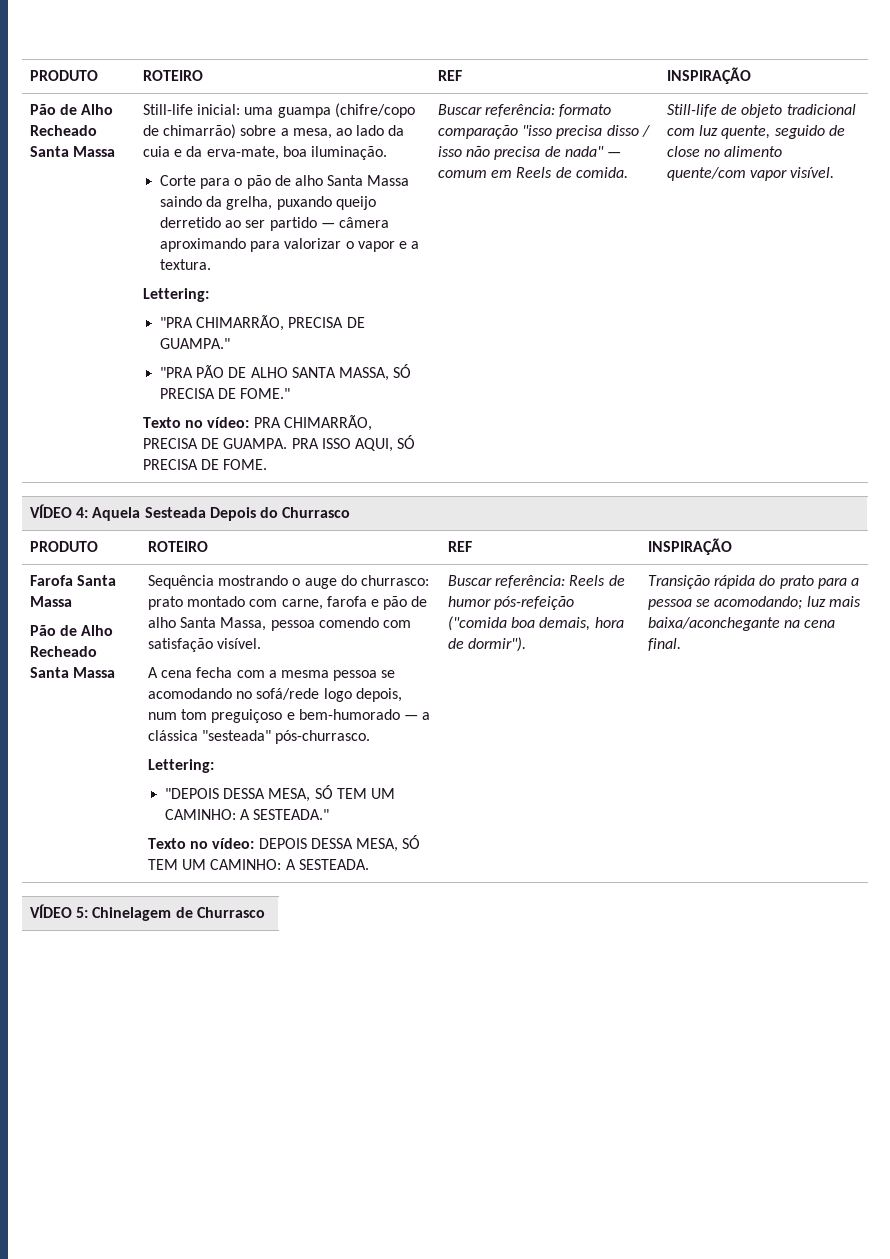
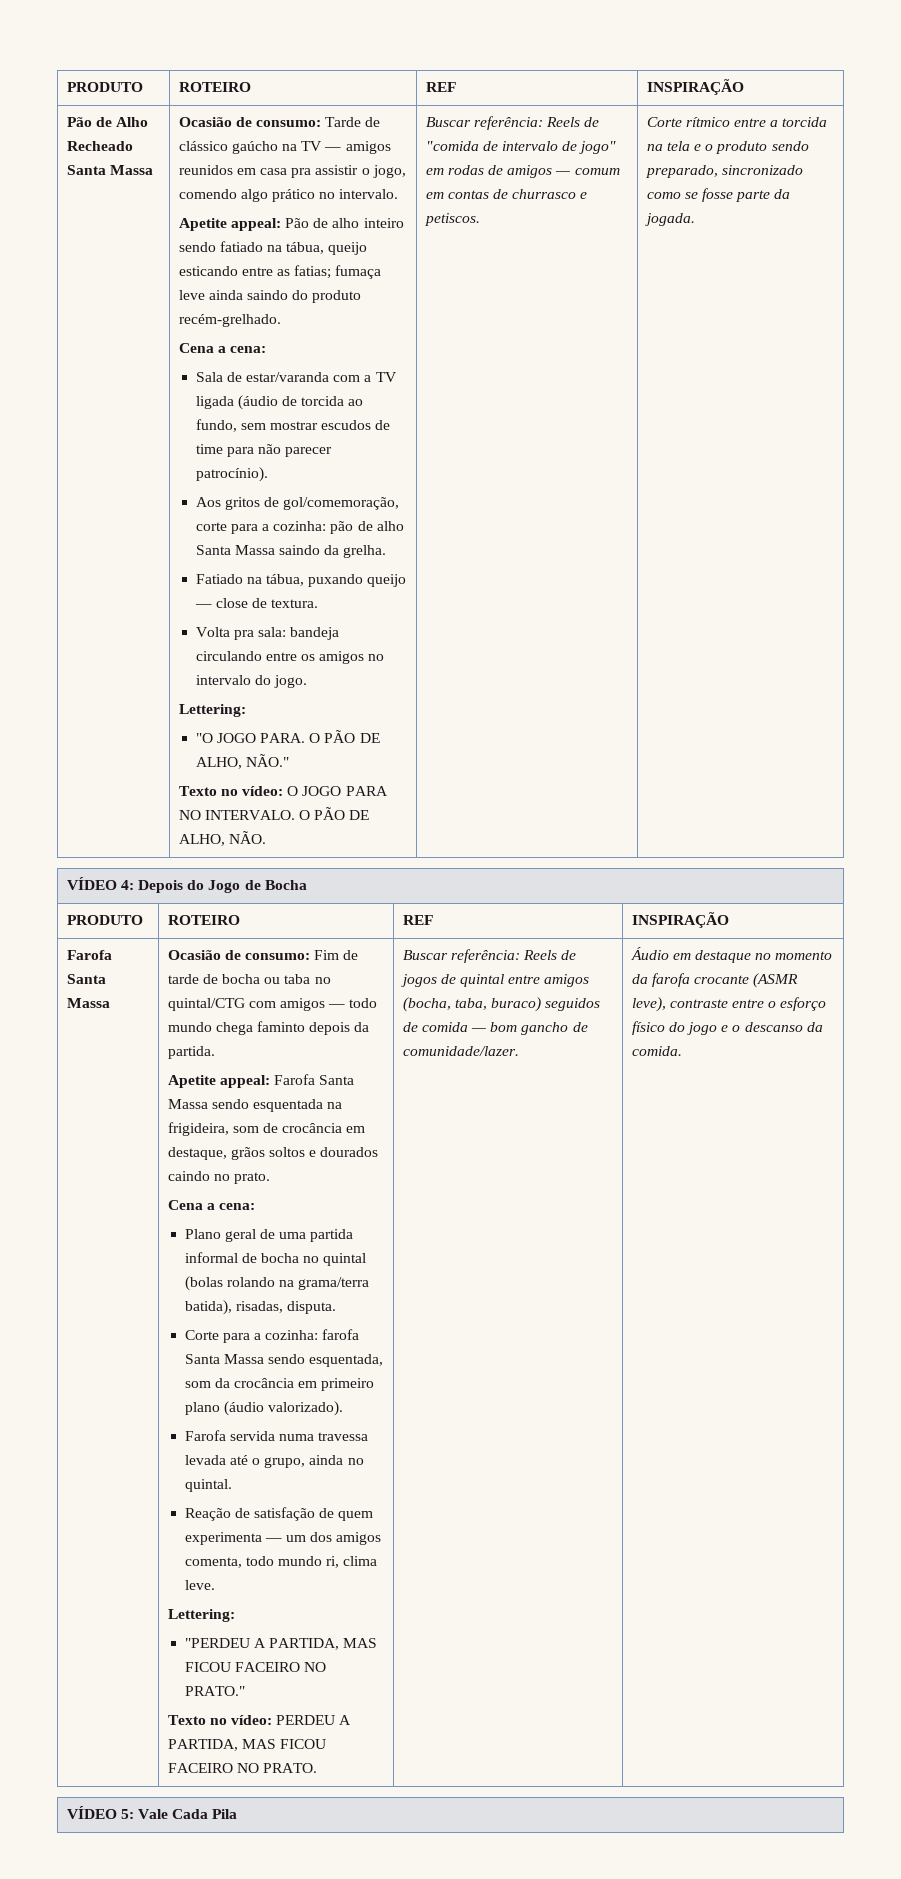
[143,103,415,118] [143,124,405,139] [143,146,387,160] [160,175,243,189] Still-life inicial: uma guampa (chifre/copo de chimarrão) sobre a mesa, ao lado da cuia e da erva-mate, boa iluminação. // Corte para o -> [178,117,381,127] [178,141,391,154] [178,165,406,178] [178,189,399,202] [178,218,404,231] [178,241,368,255] [178,265,382,279] [178,290,362,303] [178,314,281,327] [178,343,267,353] [195,372,397,382] [195,395,364,410] [195,419,391,432] [195,444,333,457] [195,467,268,482] [195,497,400,510] [195,521,327,534] Ocasião de consumo: Tarde de clássico gaúcho na TV — amigos reunidos em casa pra assistir o jogo, comendo algo prático no intervalo. // Apetite appeal: Pão de alho inteiro sendo fatiado na tábua, queijo esticando entre as fatias; fumaça leve ainda saindo do produto recém-grelhado. // Cena a cena: // Sala de estar/varanda com a TV ligada (áudio de torcida ao fundo, sem mostrar escudos de time para não parecer patrocínio). // Aos gritos de gol/comemoração, corte para a cozinha:
[226,196,376,210] [160,217,389,231] [160,238,420,252] [160,259,212,270] [143,288,210,302] [160,315,365,331] [160,338,231,349] [160,364,412,381] [160,388,291,399] [143,415,372,431] [143,435,416,452] [143,459,268,470] [438,104,612,117] [438,125,650,139] [438,146,621,160] [438,167,628,178] [667,104,856,118] [667,125,845,139] [667,146,783,157] [667,167,835,181] [30,504,351,521] grelha, puxando queijo derretido ao ser partido — câmera aproximando para valorizar o vapor e a textura. // Lettering: // "PRA CHIMARRÃO, PRECISA DE GUAMPA." // "PRA PÃO DE ALHO SANTA MASSA, SÓ PRECISA DE FOME." // Texto no vídeo: PRA CHIMARRÃO, PRECISA DE GUAMPA. PRA ISSO AQUI, SÓ PRECISA DE FOME. | Buscar referência: formato comparação "isso precisa disso / isso não precisa de nada" — comum em Reels de comida. | Still-life de objeto tradicional com luz quente, seguido de close no alimento quente/com vapor visível. // VÍDEO 4: Aquela Sesteada Depois do Churrasco -> [343,545,387,558] [195,574,407,587] [194,598,319,608] [195,627,340,640] [195,651,385,664] [195,675,308,688] [178,704,246,717] [195,730,380,743] [195,754,289,769] [178,786,388,796] [178,807,370,820] [178,831,266,846] [425,116,600,130] [425,141,617,154] [425,165,620,178] [425,189,588,199] [424,213,480,226] [646,117,828,127] [646,141,809,154] [645,165,803,178] [646,188,791,202] [644,213,695,226] [66,877,307,893] grelha. // Fatiado na tábua, puxando queijo — close de textura. // Volta pra sala: bandeja circulando entre os amigos no intervalo do jogo. // Lettering: // "O JOGO PARA. O PÃO DE ALHO, NÃO." // Texto no vídeo: O JOGO PARA NO INTERVALO. O PÃO DE ALHO, NÃO. | Buscar referência: Reels de "comida de intervalo de jogo" em rodas de amigos — comum em contas de churrasco e petiscos. | Corte rítmico entre a torcida na tela e o produto sendo preparado, sincronizado como se fosse parte da jogada. // VÍDEO 4: Depois do Jogo de Bocha
[30,625,114,636] [30,646,98,657] [30,667,116,678] [148,575,429,589] [148,596,428,610] [148,617,411,631] [148,638,262,652] [148,667,396,681] [148,688,402,702] [148,709,431,723] [148,730,371,744] [148,759,215,773] [165,785,395,802] [165,809,330,820] [148,835,421,852] [148,859,369,870] [448,575,625,588] [448,596,575,610] [448,616,624,631] [448,637,527,652] [648,575,859,589] [648,596,861,610] [648,617,836,631] [648,638,682,651] // Pão de Alho Recheado Santa Massa | Sequência mostrando o auge do churrasco: prato montado com carne, farofa e pão de alho Santa Massa, pessoa comendo com satisfação visível. // A cena fecha com a mesma pessoa se acomodando no sofá/rede logo depois, num tom preguiçoso e bem-humorado — a clássica "sesteada" pós-churrasco. // Lettering: // "DEPOIS DESSA MESA, SÓ TEM UM CAMINHO: A SESTEADA." // Texto no vídeo: DEPOIS DESSA MESA, SÓ TEM UM CAMINHO: A SESTEADA. | Buscar referência: Reels de humor pós-refeição ("comida boa demais, hora de dormir"). | Transição rápida do prato para a pessoa se acomodando; luz mais baixa/aconchegante na cena final. -> [167,950,359,960] [167,974,331,984] [167,998,378,1011] [167,1021,370,1035] [167,1046,215,1059] [167,1074,355,1088] [167,1099,343,1112] [167,1122,366,1136] [167,1147,379,1160] [167,1171,271,1184] [167,1200,256,1210] [184,1229,354,1242] [184,1252,367,1266] [184,1276,370,1291] [184,1300,337,1315] [184,1329,360,1343] [184,1354,384,1367] [184,1378,375,1391] [184,1401,344,1416] [184,1430,369,1441] [184,1455,364,1468] [184,1479,232,1492] [184,1507,374,1521] [184,1532,382,1545] [184,1556,378,1568] [184,1580,215,1590] [167,1609,235,1622] [184,1638,378,1650] [184,1662,327,1672] [184,1686,245,1696] [167,1715,352,1725] [167,1739,327,1751] [167,1763,318,1773] [402,949,577,963] [400,974,590,987] [402,997,601,1012] [402,1022,588,1035] [402,1046,519,1056] [630,947,833,963] [631,973,799,988] [631,997,827,1012] [631,1021,823,1035] [631,1046,682,1056] | Ocasião de consumo: Fim de tarde de bocha ou taba no quintal/CTG com amigos — todo mundo chega faminto depois da partida. // Apetite appeal: Farofa Santa Massa sendo esquentada na frigideira, som de crocância em destaque, grãos soltos e dourados caindo no prato. // Cena a cena: // Plano geral de uma partida informal de bocha no quintal (bolas rolando na grama/terra batida), risadas, disputa. // Corte para a cozinha: farofa Santa Massa sendo esquentada, som da crocância em primeiro plano (áudio valorizado). // Farofa servida numa travessa levada até o grupo, ainda no quintal. // Reação de satisfação de quem experimenta — um dos amigos comenta, todo mundo ri, clima leve. // Lettering: // "PERDEU A PARTIDA, MAS FICOU FACEIRO NO PRATO." // Texto no vídeo: PERDEU A PARTIDA, MAS FICOU FACEIRO NO PRATO. | Buscar referência: Reels de jogos de quintal entre amigos (bocha, taba, buraco) seguidos de comida — bom gancho de comunidade/lazer. | Áudio em destaque no momento da farofa crocante (ASMR leve), contraste entre o esforço físico do jogo e o descanso da comida.
[92,907,265,921] Chinelagem de Churrasco -> [138,1809,238,1819] Vale Cada Pila

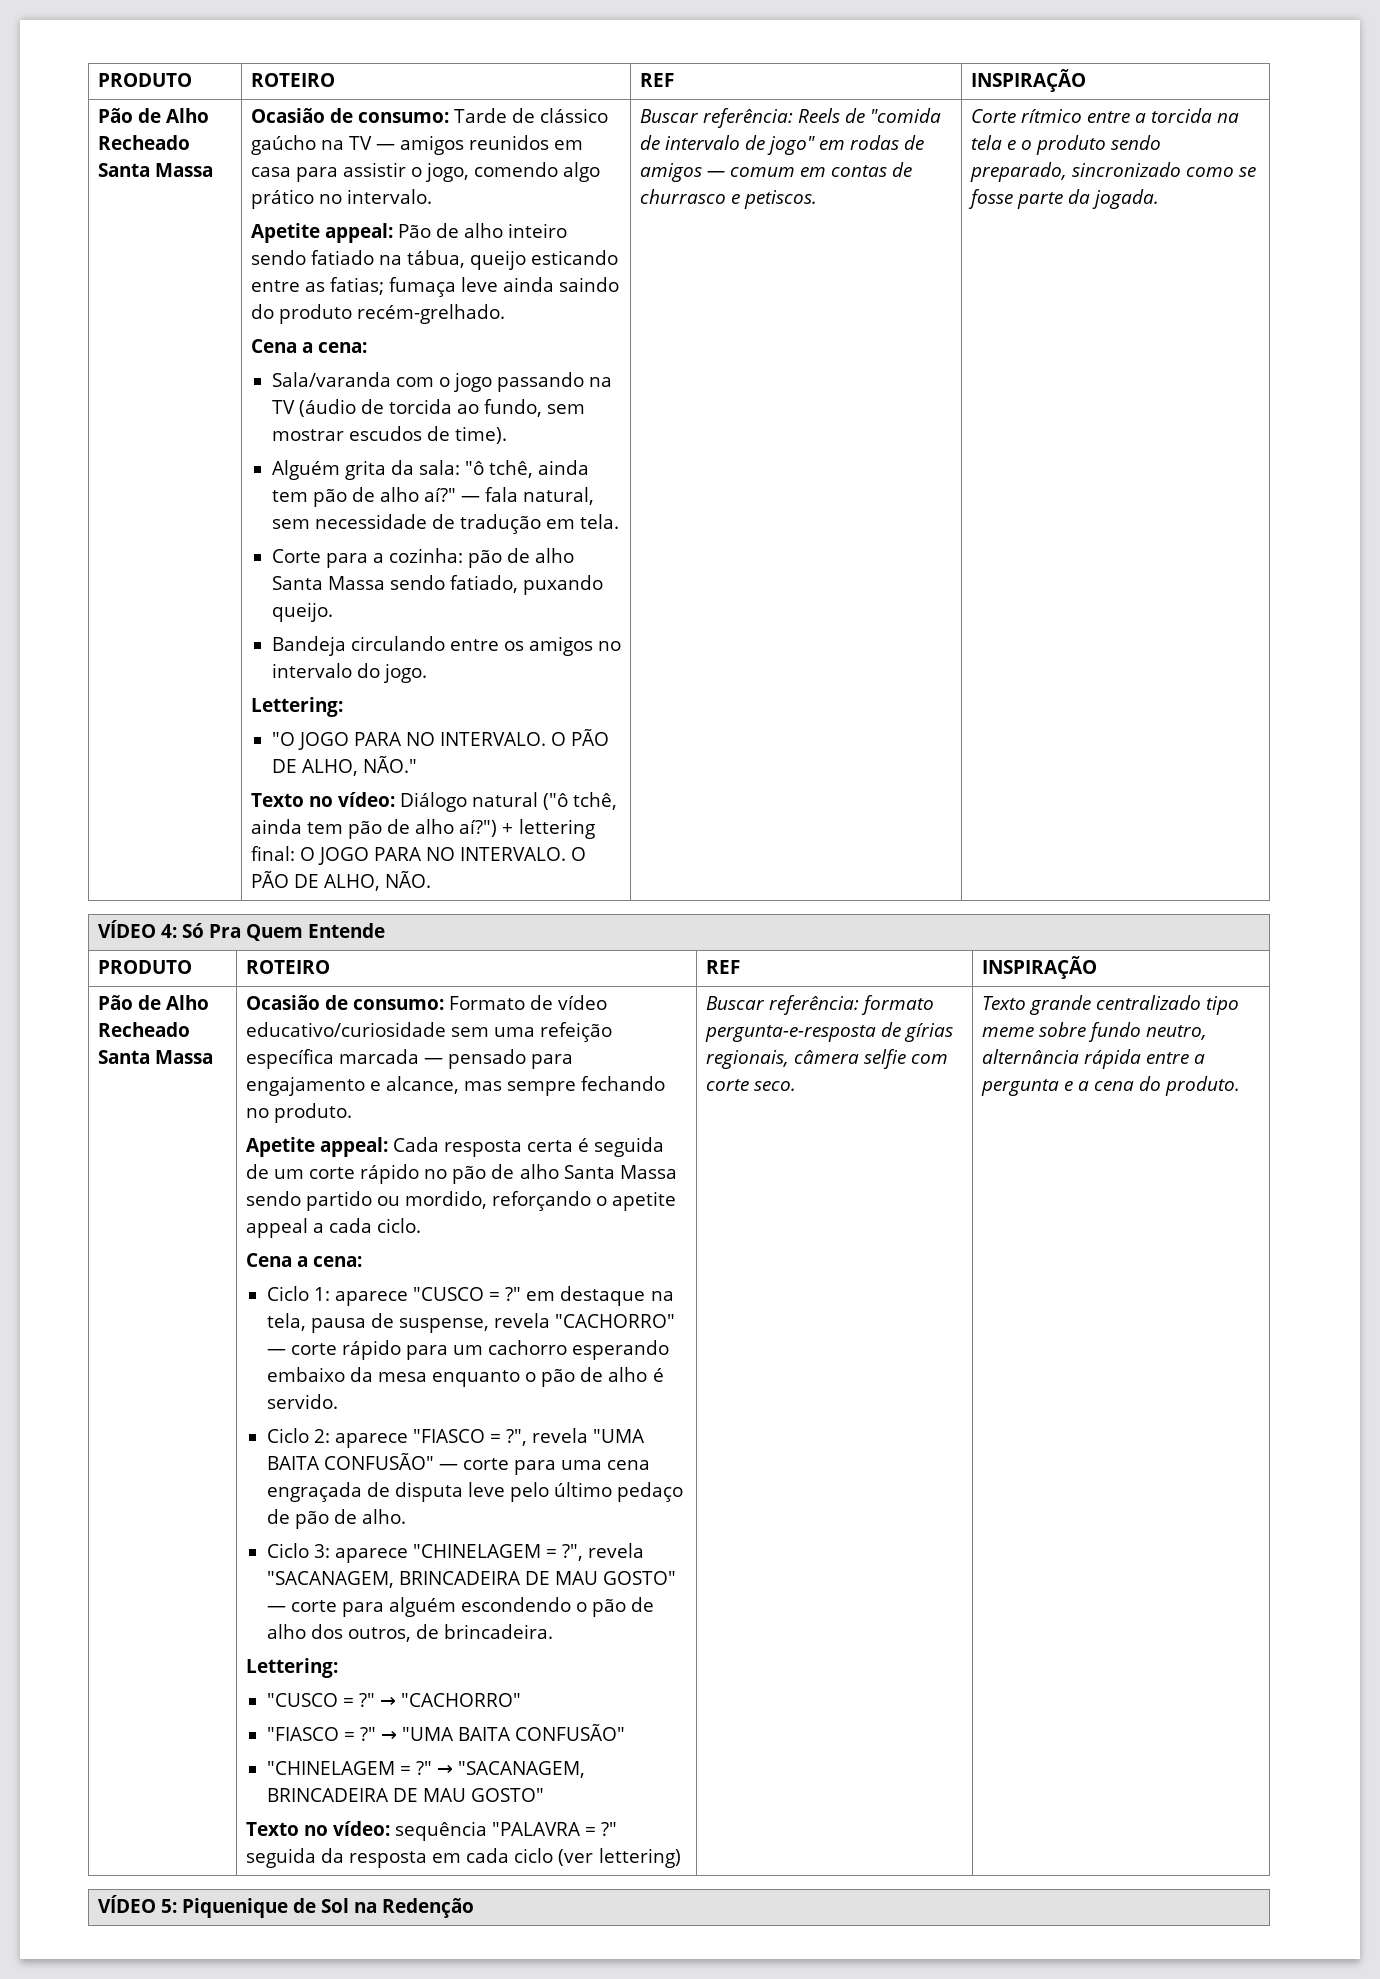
[291,168,312,178] pra -> [295,167,338,182] para
[195,372,397,382] [195,396,234,409] Sala de estar/varanda com a TV ligada -> [271,372,613,392] [271,400,295,414] Sala/varanda com o jogo passando na TV
[195,444,333,457] [195,467,268,482] [195,497,400,510] [195,522,227,531] time para não parecer patrocínio). // Aos gritos de gol/comemoração, corte -> [454,426,507,444] [271,460,590,480] [271,487,595,507] [271,514,620,534] [271,549,321,563] time). // Alguém grita da sala: "ô tchê, ainda tem pão de alho aí?" — fala natural, sem necessidade de tradução em tela. // Corte
[279,545,387,558] [195,574,407,587] [194,598,319,608] [195,627,340,640] saindo da grelha. // Fatiado na tábua, puxando queijo — close de textura. // Volta pra sala: bandeja -> [389,575,604,595] [271,602,333,622] [271,636,346,656] sendo fatiado, puxando queijo. // Bandeja
[260,733,306,743] PARA. -> [353,732,547,746] PARA NO INTERVALO.
(284, 791) none -> [400,792,618,812] [250,819,595,839] [250,846,295,861] Diálogo natural ("ô tchê, ainda tem pão de alho aí?") + lettering final:
[138,880,307,893] [66,915,143,925] [167,915,240,925] [402,915,433,925] [631,912,729,928] [66,950,112,960] [66,974,106,984] [66,998,110,1008] [167,950,359,960] [167,974,331,984] [167,998,378,1011] [167,1021,370,1035] [167,1046,215,1059] [167,1074,355,1088] [167,1099,343,1112] [167,1122,366,1136] [167,1147,379,1160] [167,1171,271,1184] [167,1200,256,1210] [184,1229,354,1242] [184,1252,367,1266] [184,1276,370,1291] [184,1300,337,1315] [184,1329,360,1343] [184,1354,384,1367] [184,1378,375,1391] [184,1401,344,1416] [184,1430,369,1441] [184,1455,364,1468] [184,1479,232,1492] [184,1507,374,1521] [184,1532,382,1545] [184,1556,378,1568] [184,1580,215,1590] [167,1609,235,1622] [184,1638,378,1650] [184,1662,327,1672] [184,1686,245,1696] [167,1715,352,1725] [167,1739,327,1751] [167,1763,318,1773] [402,949,577,963] [400,974,590,987] [402,997,601,1012] [402,1022,588,1035] [402,1046,519,1056] [630,947,833,963] [631,973,799,988] [631,997,827,1012] [631,1021,823,1035] [631,1046,682,1056] [66,1806,238,1819] Depois do Jogo de Bocha // PRODUTO | ROTEIRO | REF | INSPIRAÇÃO // Farofa Santa Massa | Ocasião de consumo: Fim de tarde de bocha ou taba no quintal/CTG com amigos — todo mundo chega faminto depois da partida. // Apetite appeal: Farofa Santa Massa sendo esquentada na frigideira, som de crocância em destaque, grãos soltos e dourados caindo no prato. // Cena a cena: // Plano geral de uma partida informal de bocha no quintal (bolas rolando na grama/terra batida), risadas, disputa. // Corte para a cozinha: farofa Santa Massa sendo esquentada, som da crocância em primeiro plano (áudio valorizado). // Farofa servida numa travessa levada até o grupo, ainda no quintal. // Reação de satisfação de quem experimenta — um dos amigos comenta, todo mundo ri, clima leve. // Lettering: // "PERDEU A PARTIDA, MAS FICOU FACEIRO NO PRATO." // Texto no vídeo: PERDEU A PARTIDA, MAS FICOU FACEIRO NO PRATO. | Buscar referência: Reels de jogos de quintal entre amigos (bocha, taba, buraco) seguidos de comida — bom gancho de comunidade/lazer. | Áudio em destaque no momento da farofa crocante (ASMR leve), contraste entre o esforço físico do jogo e o descanso da comida. // VÍDEO 5: Vale Cada Pila -> [181,923,386,941] [97,960,192,974] [245,960,330,974] [705,960,740,974] [981,956,1097,979] [97,995,209,1010] [97,1022,190,1037] [97,1050,213,1064] [245,995,608,1010] [245,1022,613,1042] [245,1049,574,1069] [245,1076,666,1096] [245,1103,352,1123] [245,1137,665,1157] [245,1164,677,1184] [245,1191,677,1211] [245,1218,422,1238] [245,1253,362,1267] [266,1286,674,1306] [266,1313,676,1333] [266,1340,670,1360] [266,1367,664,1387] [266,1394,338,1409] [266,1428,646,1448] [266,1453,651,1475] [266,1482,684,1502] [266,1509,406,1529] [266,1543,645,1563] [266,1571,677,1588] [266,1597,655,1617] [266,1624,554,1642] [245,1658,338,1678] [266,1693,522,1707] [266,1724,626,1741] [266,1761,586,1778] [266,1788,544,1802] [245,1821,618,1841] [245,1848,681,1868] [705,995,934,1015] [704,1022,953,1042] [705,1049,949,1069] [705,1079,796,1091] [981,995,1240,1015] [981,1022,1208,1042] [981,1049,1206,1069] [980,1076,1241,1096] [97,1895,475,1918] Só Pra Quem Entende // PRODUTO | ROTEIRO | REF | INSPIRAÇÃO // Pão de Alho Recheado Santa Massa | Ocasião de consumo: Formato de vídeo educativo/curiosidade sem uma refeição específica marcada — pensado para engajamento e alcance, mas sempre fechando no produto. // Apetite appeal: Cada resposta certa é seguida de um corte rápido no pão de alho Santa Massa sendo partido ou mordido, reforçando o apetite appeal a cada ciclo. // Cena a cena: // Ciclo 1: aparece "CUSCO = ?" em destaque na tela, pausa de suspense, revela "CACHORRO" — corte rápido para um cachorro esperando embaixo da mesa enquanto o pão de alho é servido. // Ciclo 2: aparece "FIASCO = ?", revela "UMA BAITA CONFUSÃO" — corte para uma cena engraçada de disputa leve pelo último pedaço de pão de alho. // Ciclo 3: aparece "CHINELAGEM = ?", revela "SACANAGEM, BRINCADEIRA DE MAU GOSTO" — corte para alguém escondendo o pão de alho dos outros, de brincadeira. // Lettering: // "CUSCO = ?" → "CACHORRO" // "FIASCO = ?" → "UMA BAITA CONFUSÃO" // "CHINELAGEM = ?" → "SACANAGEM, BRINCADEIRA DE MAU GOSTO" // Texto no vídeo: sequência "PALAVRA = ?" seguida da resposta em cada ciclo (ver lettering) | Buscar referência: formato pergunta-e-resposta de gírias regionais, câmera selfie com corte seco. | Texto grande centralizado tipo meme sobre fundo neutro, alternância rápida entre a pergunta e a cena do produto. // VÍDEO 5: Piquenique de Sol na Redenção

